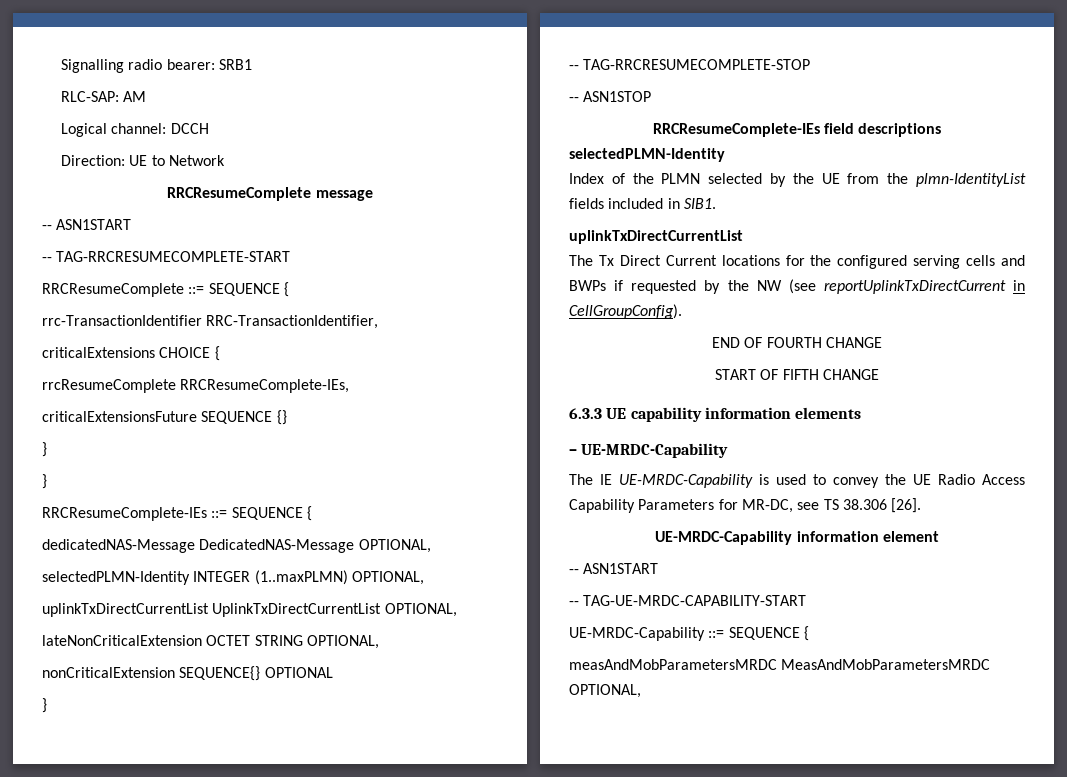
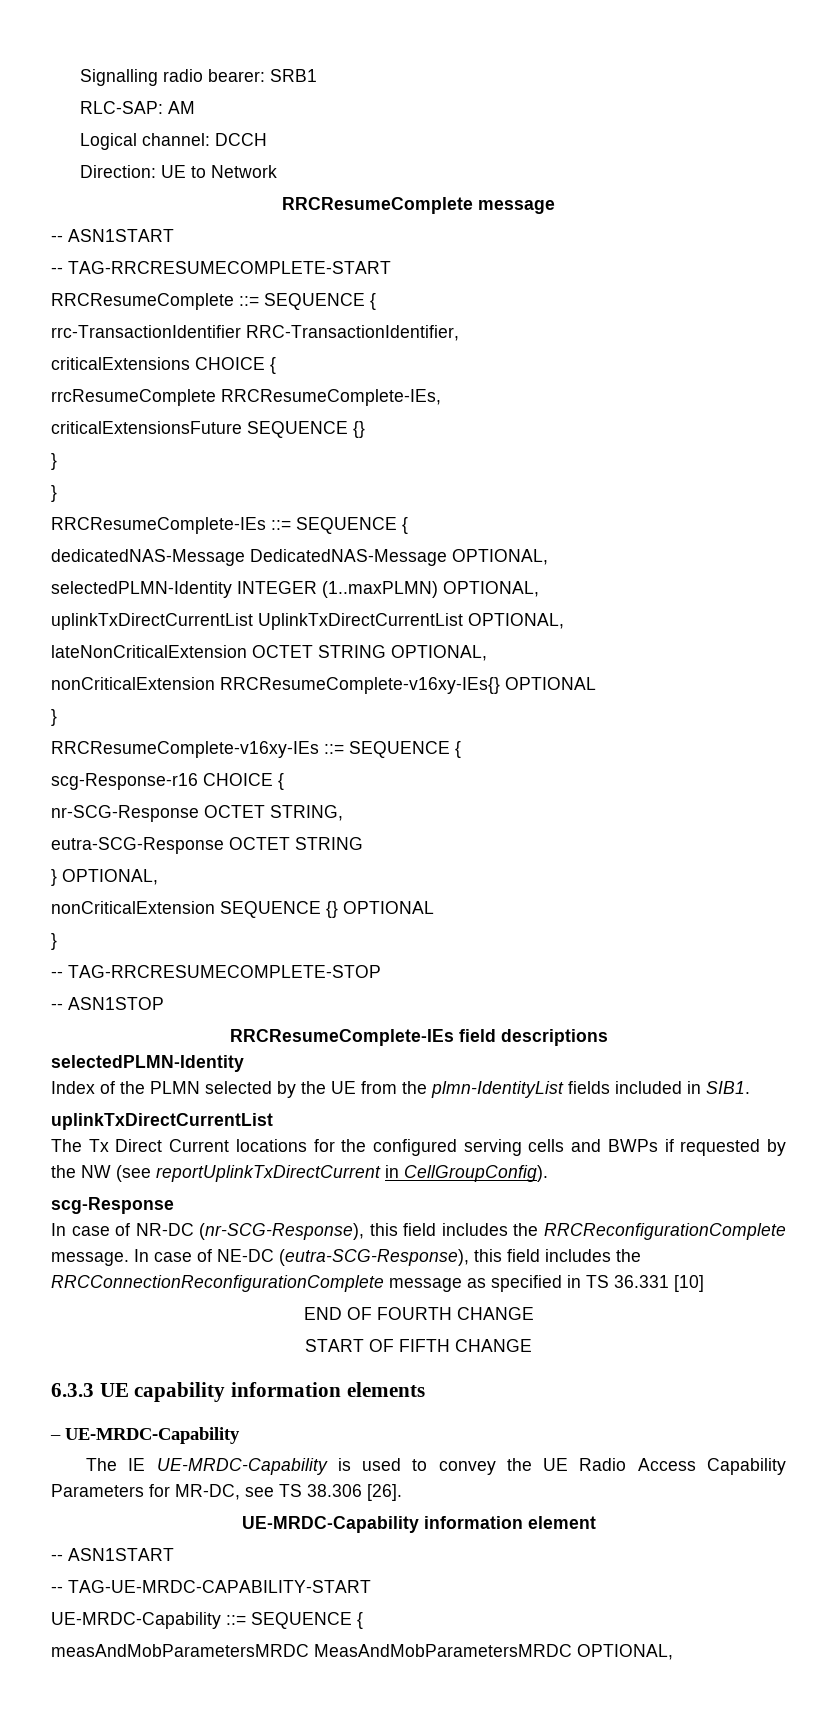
[179,666,261,681] SEQUENCE{} -> [220,677,596,694] [51,709,57,726] [51,741,461,758] [51,773,284,790] [51,805,343,822] [51,837,363,854] [51,869,158,886] [51,901,338,918] RRCResumeComplete-v16xy-IEs{} OPTIONAL // } // RRCResumeComplete-v16xy-IEs ::= SEQUENCE { // scg-Response-r16 CHOICE { // nr-SCG-Response OCTET STRING, // eutra-SCG-Response OCTET STRING // } OPTIONAL, // nonCriticalExtension SEQUENCE {}
(682, 311) none -> [51,1197,174,1214] [51,1223,786,1240] [51,1249,641,1266] [51,1275,704,1292] // scg-Response // In case of NR-DC (nr-SCG-Response), this field includes the RRCReconfigurationComplete message. In case of NE-DC (eutra-SCG-Response), this field includes the RRCConnectionReconfigurationComplete message as specified in TS 36.331 [10]

